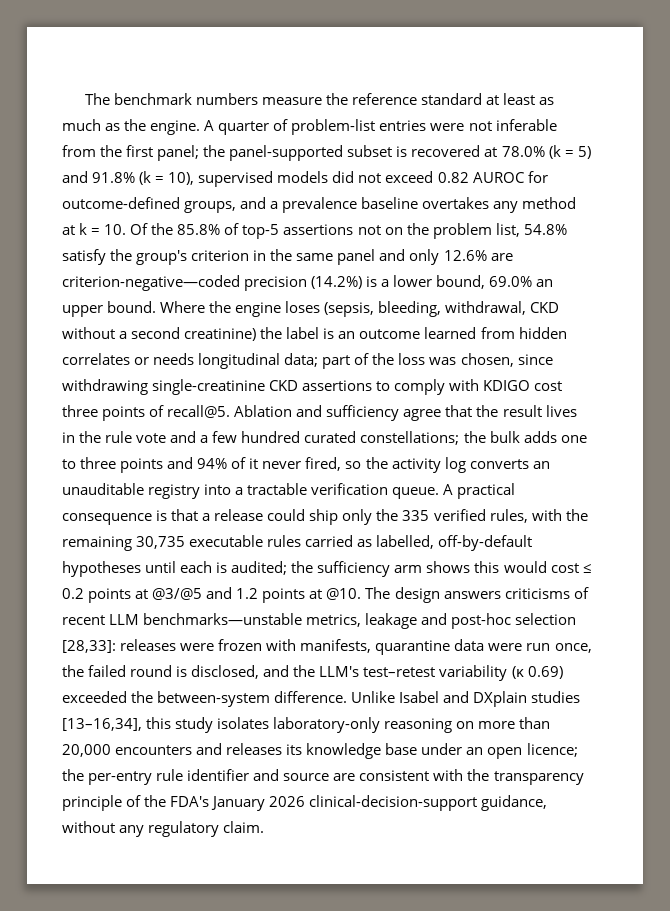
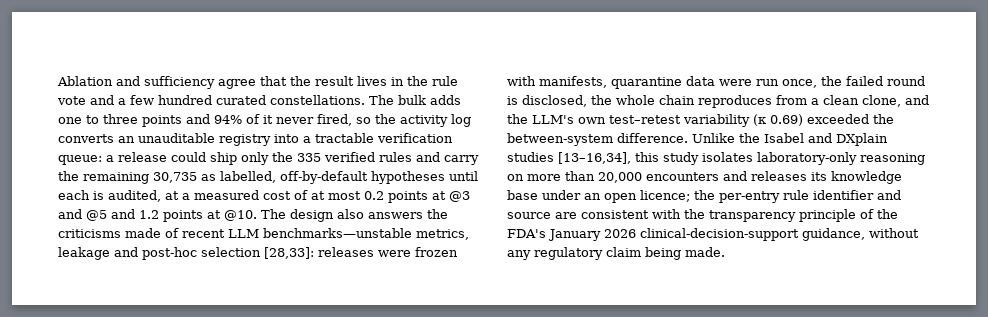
[85,93,555,105] [62,119,557,135] [62,145,591,161] [62,171,548,187] [62,197,577,213] [62,223,567,239] [62,249,513,265] [62,275,554,291] [62,301,560,317] [62,327,567,341] [62,353,553,369] [62,379,563,395] [62,405,231,421] The benchmark numbers measure the reference standard at least as much as the engine. A quarter of problem-list entries were not inferable from the first panel; the panel-supported subset is recovered at 78.0% (k = 5) and 91.8% (k = 10), supervised models did not exceed 0.82 AUROC for outcome-defined groups, and a prevalence baseline overtakes any method at k = 10. Of the 85.8% of top-5 assertions not on the problem list, 54.8% satisfy the group's criterion in the same panel and only 12.6% are criterion-negative—coded precision (14.2%) is a lower bound, 69.0% an upper bound. Where the engine loses (sepsis, bleeding, withdrawal, CKD without a second creatinine) the label is an outcome learned from hidden correlates or needs longitudinal data; part of the loss was chosen, since withdrawing single-creatinine CKD assertions to comply with KDIGO cost three points of recall@5. -> (57, 81) none
[360,431,486,445] constellations; the -> [270,95,394,105] constellations. The
[392,483,516,499] [62,509,199,525] queue. A practical consequence is that -> [58,155,102,165] queue:
[489,509,588,523] [62,535,354,551] rules, with the remaining 30,735 executable rules carried -> [379,152,479,165] [58,171,197,184] rules and carry the remaining 30,735
[231,561,592,577] [62,588,203,603] audited; the sufficiency arm shows this would cost ≤ 0.2 points at @3/@5 -> [108,190,470,203] [58,209,107,221] audited, at a measured cost of at most 0.2 points at @3 and @5
[443,588,570,599] answers criticisms -> [337,209,448,219] [58,228,161,238] also answers the criticisms made
(260, 672) none -> [591,95,901,108] the whole chain reproduces from a clean clone,
(360, 671) none -> [578,117,606,124] own
(396, 697) none -> [739,133,760,143] the
[223,821,265,833] claim. -> [606,247,725,260] claim being made.

